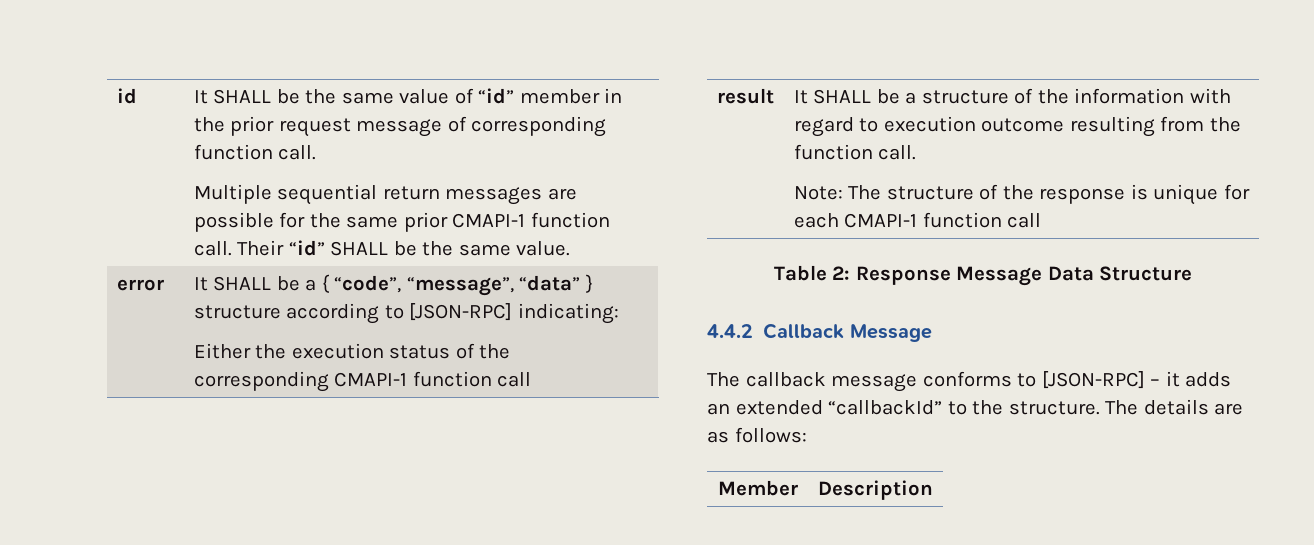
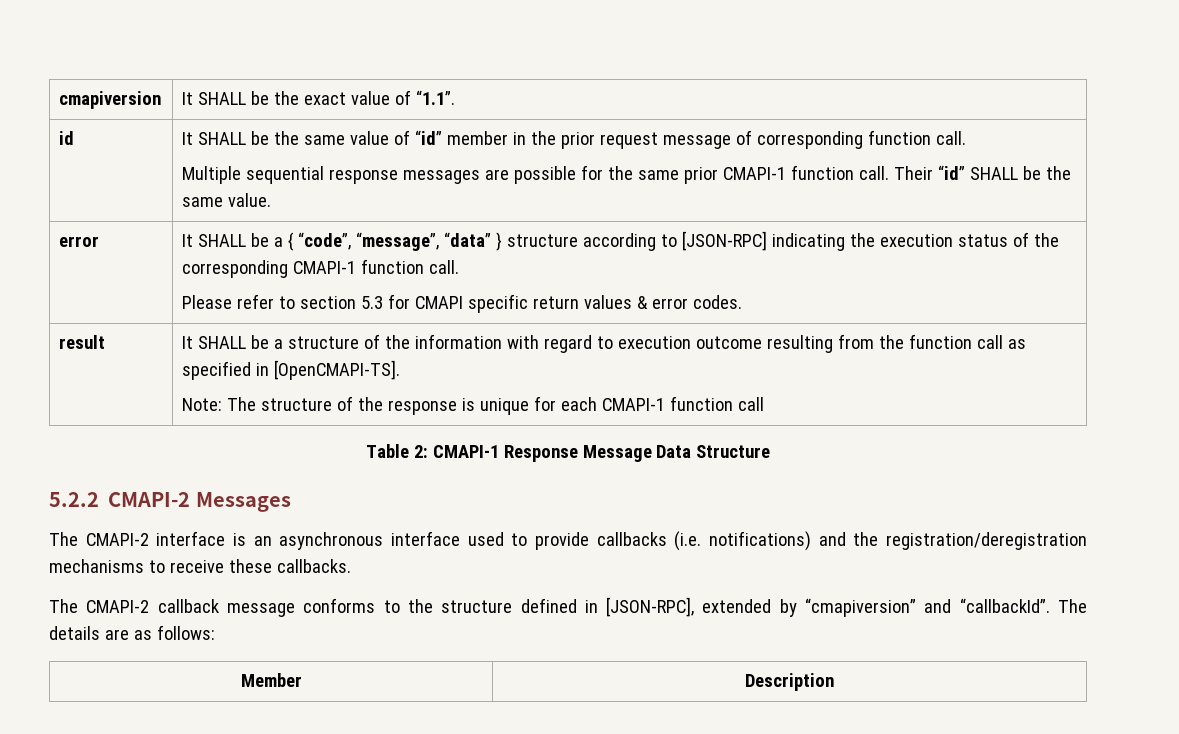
(116, 96) none -> [59,91,162,109] [182,90,456,105] cmapiversion | It SHALL be the exact value of “1.1”. //
[382,186,440,200] return -> [329,169,399,184] response
[517,303,619,324] [193,343,251,359] indicating: // Either -> [772,233,846,251] indicating
[497,372,532,387] call -> [429,260,460,274] [182,294,743,313] call. // Please refer to section 5.3 for CMAPI specific return values & error codes.
[878,145,917,160] call. -> [977,335,1027,349] [182,360,401,380] call as specified in [OpenCMAPI-TS].
(851, 273) none -> [432,445,499,458] CMAPI-1
[707,323,933,342] [707,371,1232,392] [707,400,1100,415] 4.4.2 Callback Message // The callback message conforms to [JSON-RPC] – it adds an extended “callbackId” to the structure. -> [49,492,291,512] [49,531,1087,551] [49,559,351,573] [49,597,1050,617] 5.2.2 CMAPI-2 Messages // The CMAPI-2 interface is an asynchronous interface used to provide callbacks (i.e. notifications) and the registration/deregistration mechanisms to receive these callbacks. // The CMAPI-2 callback message conforms to the structure defined in [JSON-RPC], extended by “cmapiversion” and “callbackId”.

